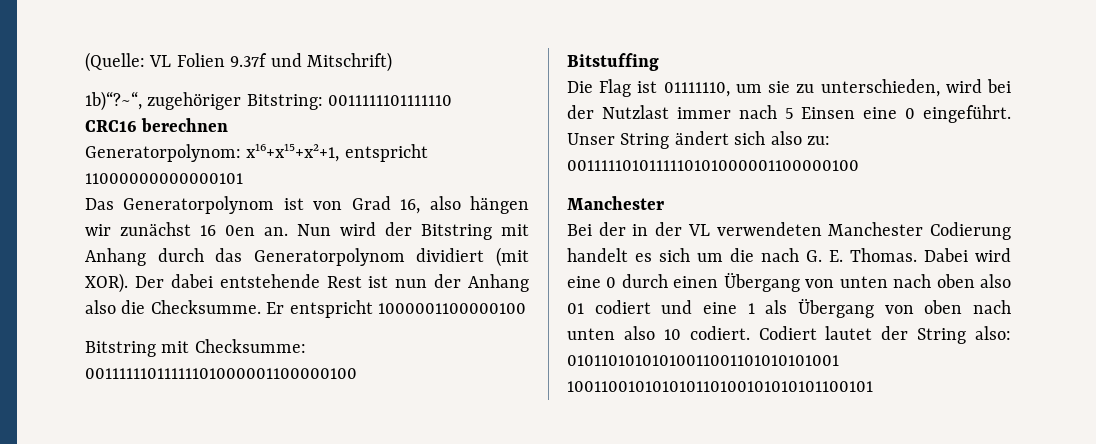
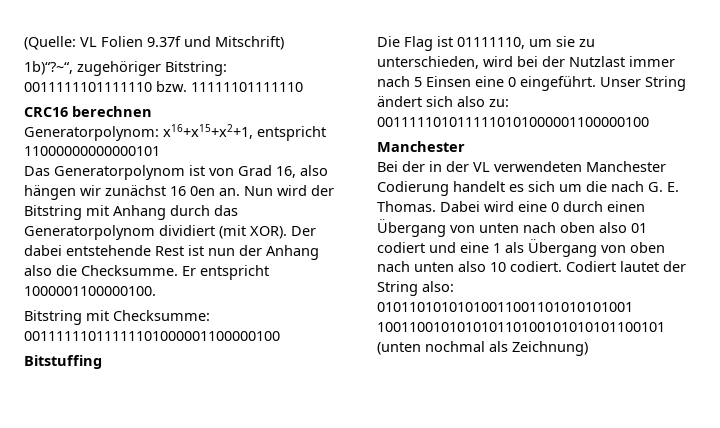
(453, 100) none -> [156,81,303,92] bzw. 11111101111110
[378,303,526,314] 1000001100000100 -> [24,286,156,296] 1000001100000100.
(873, 386) none -> [377,341,588,356] (unten nochmal als Zeichnung)

